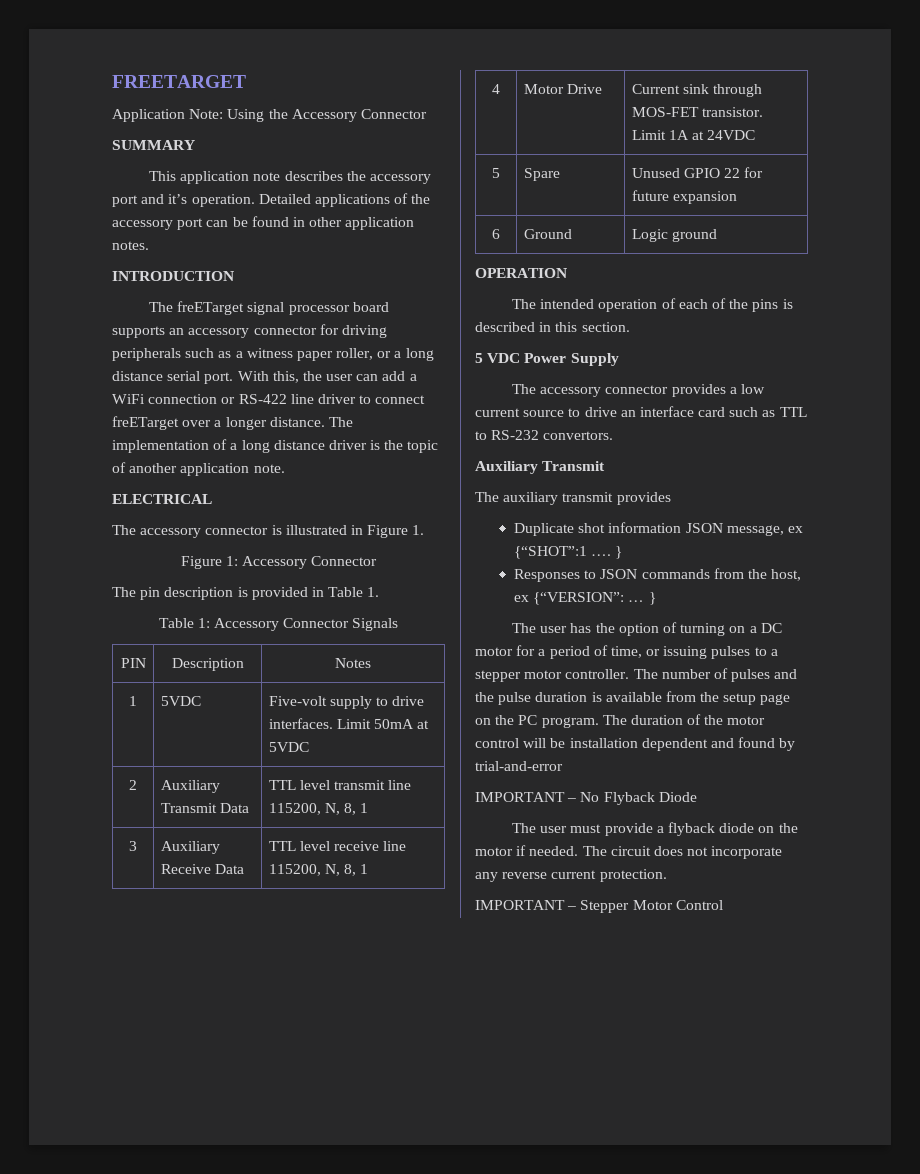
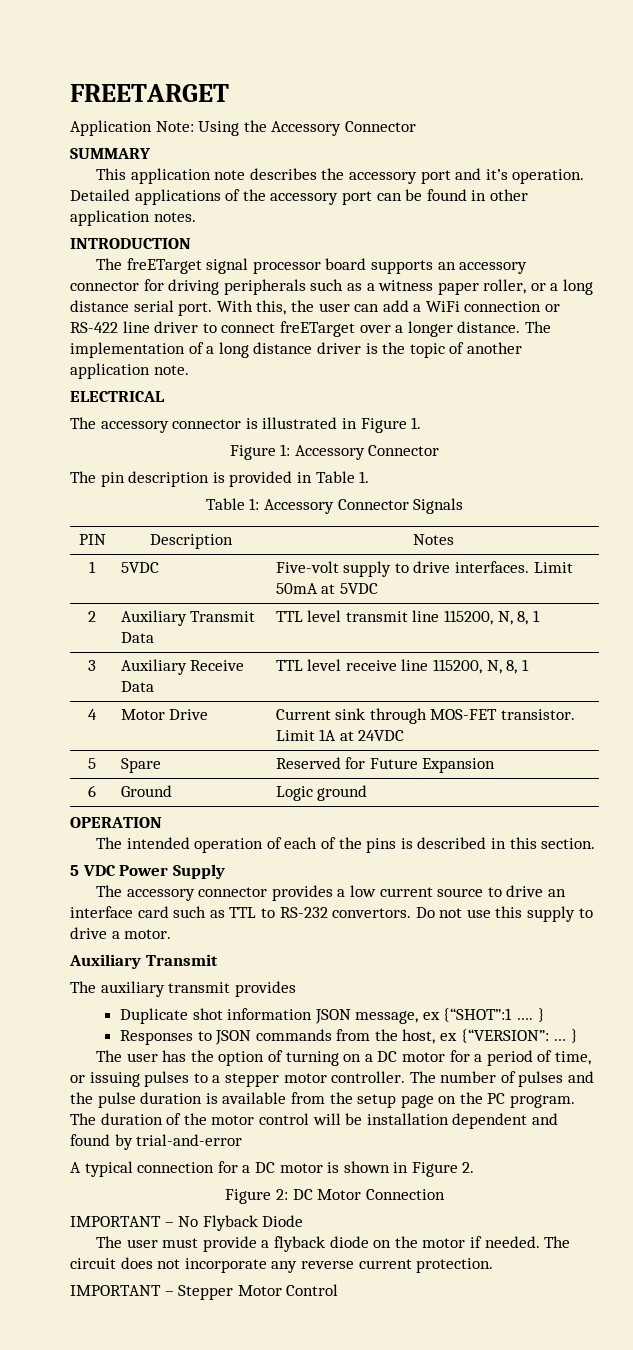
[631,167,764,178] [631,190,738,204] Unused GPIO 22 for future expansion -> [275,757,496,773] Reserved for Future Expansion
(614, 435) none -> [415,906,593,922] [70,927,172,939] Do not use this supply to drive a motor.
(563, 766) none -> [70,1161,475,1177] [225,1189,445,1204] // A typical connection for a DC motor is shown in Figure 2. // Figure 2: DC Motor Connection

